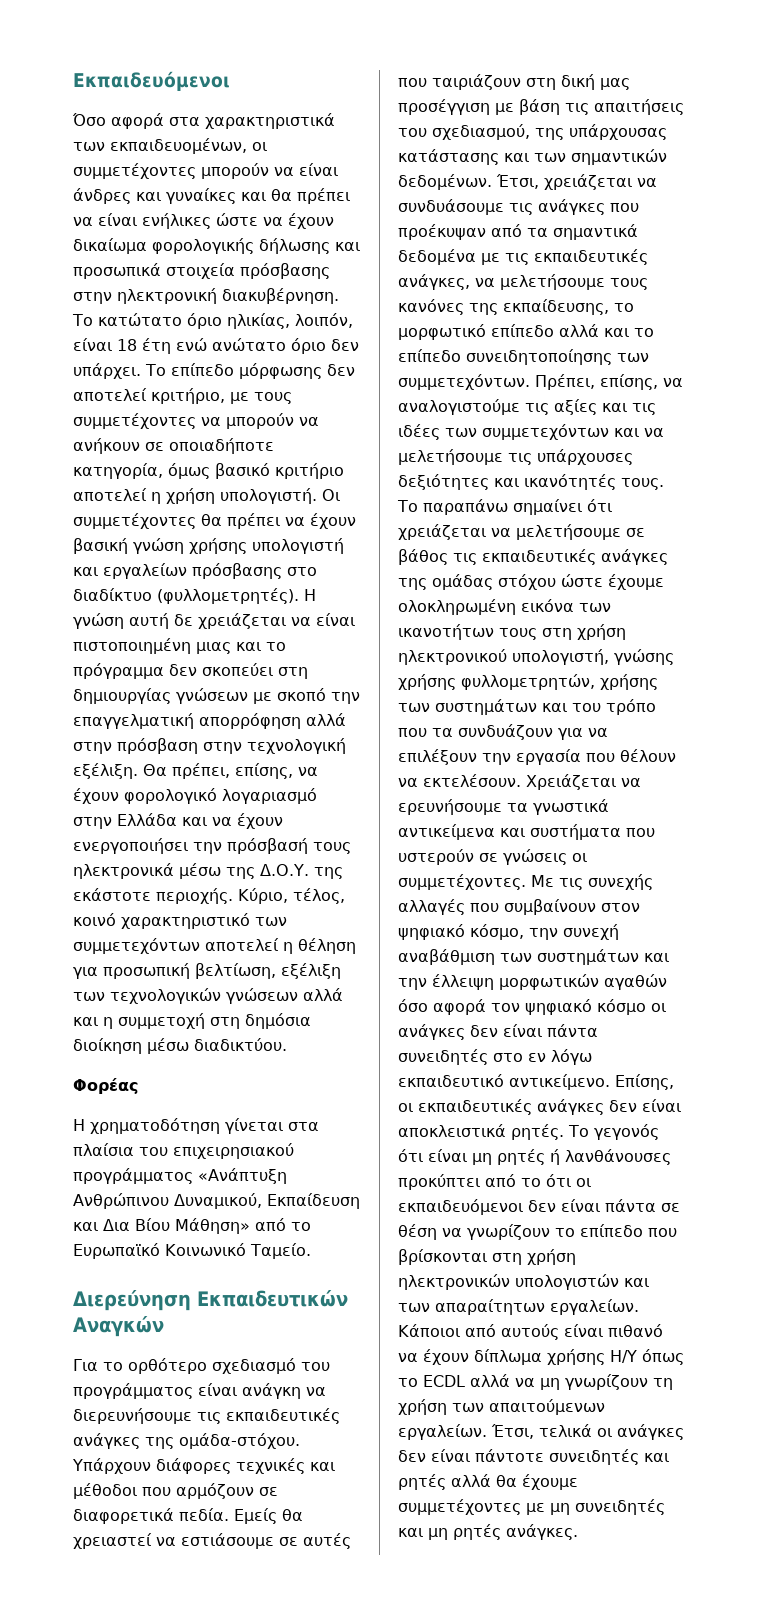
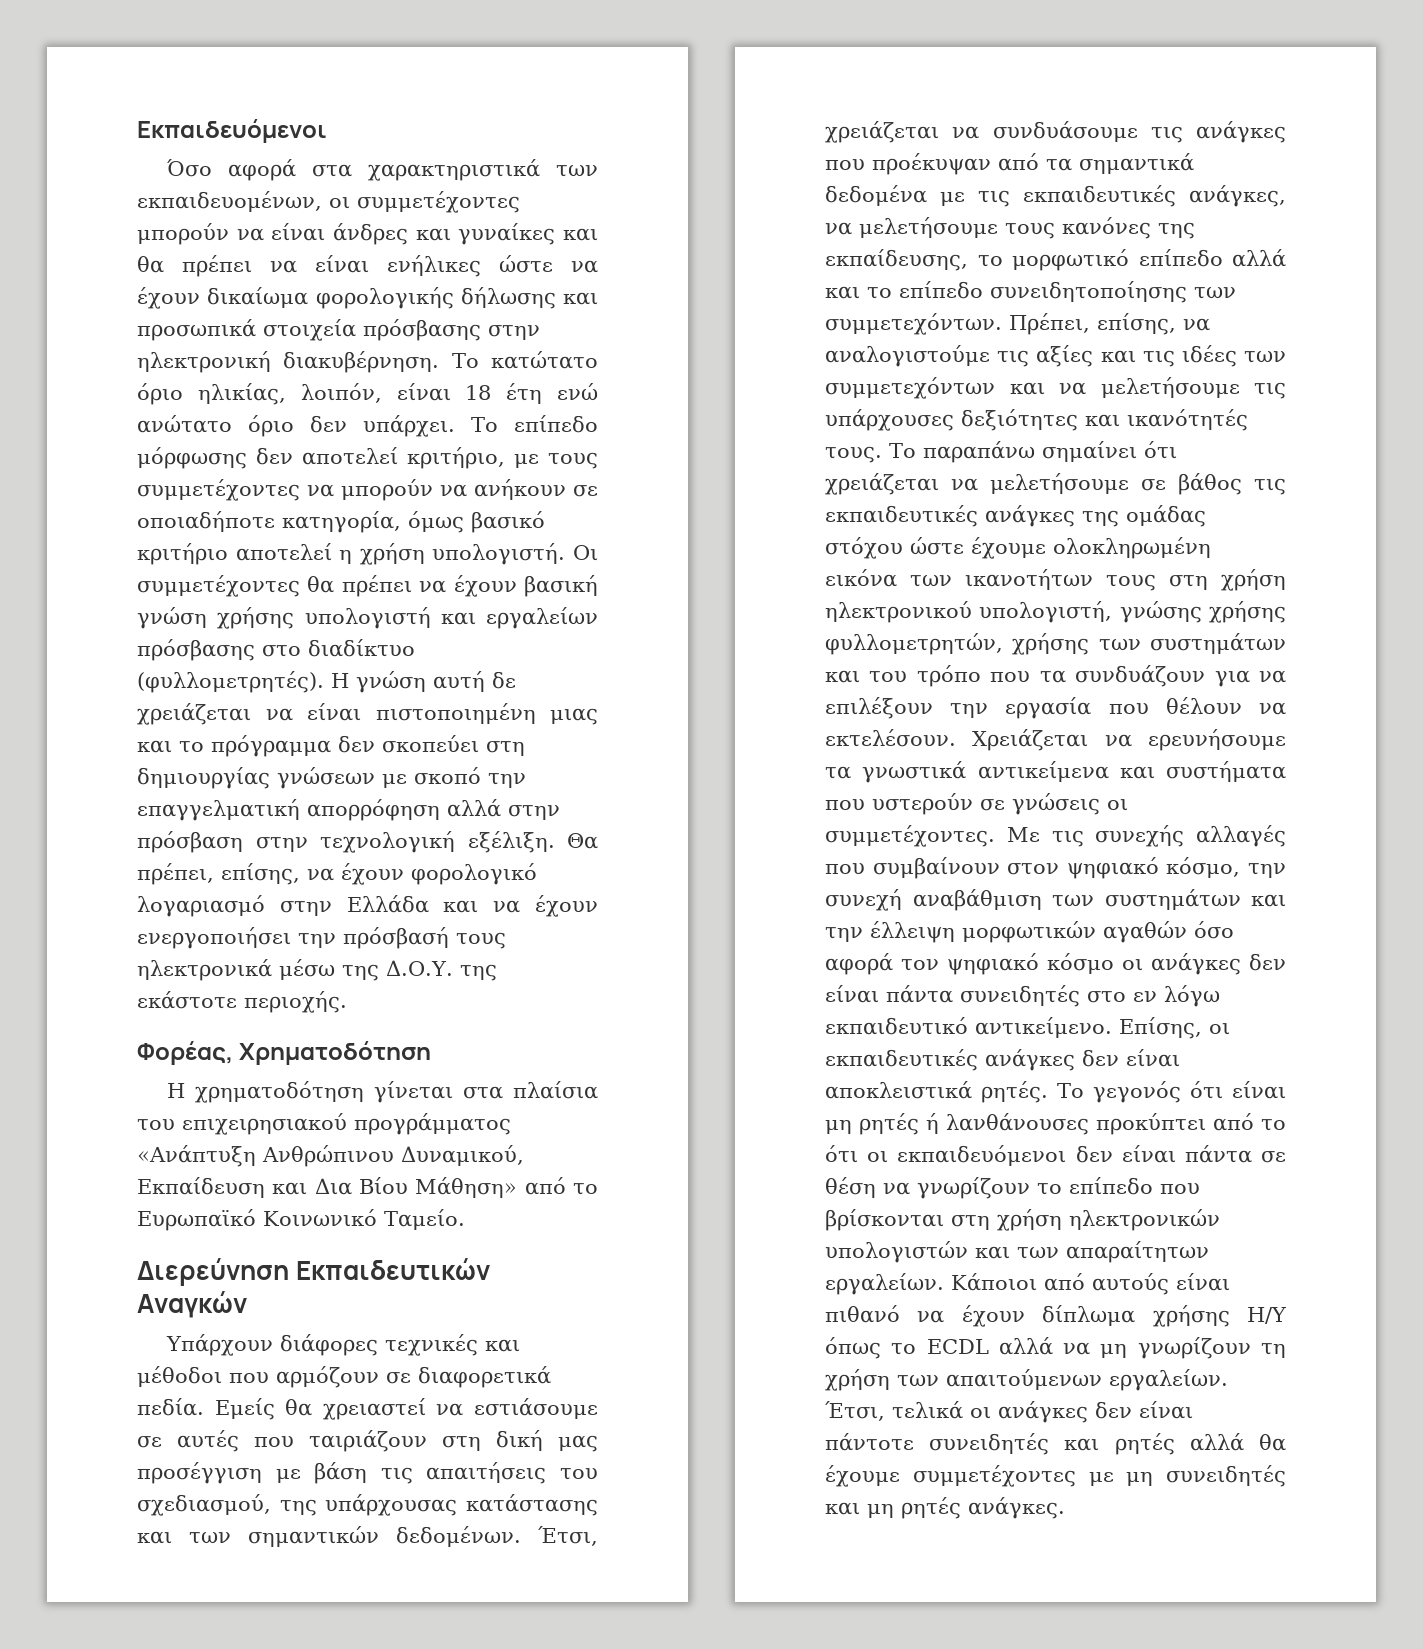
[238,888,345,904] [73,913,287,929] [73,938,356,954] [73,963,341,979] [73,988,343,1004] [73,1013,311,1029] [73,1038,287,1054] [73,1078,138,1094] Κύριο, τέλος, κοινό χαρακτηριστικό των συμμετεχόντων αποτελεί η θέληση για προσωπική βελτίωση, εξέλιξη των τεχνολογικών γνώσεων αλλά και η συμμετοχή στη δημόσια διοίκηση μέσω διαδικτύου. // Φορέας -> [137,1041,432,1065] // Φορέας, Χρηματοδότηση
[73,1358,330,1374] [73,1383,326,1399] [73,1408,340,1424] [73,1433,300,1449] Για το ορθότερο σχεδιασμό του προγράμματος είναι ανάγκη να διερευνήσουμε τις εκπαιδευτικές ανάγκες της ομάδα-στόχου. -> (247, 1304) none

